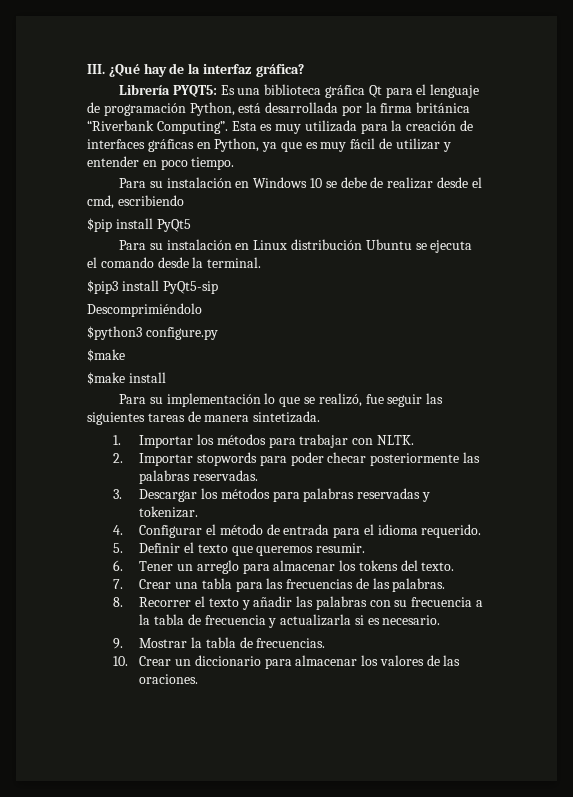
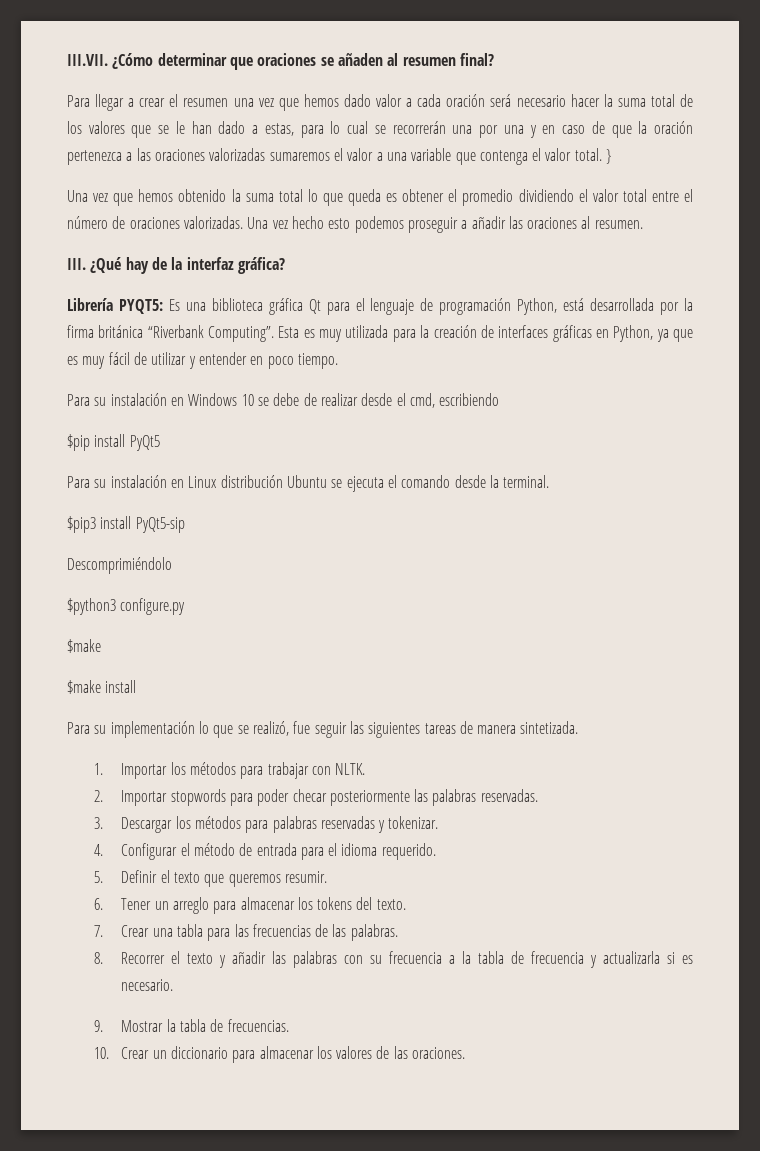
(87, 69) none -> [67,53,494,70] [67,94,693,111] [67,121,694,138] [67,148,613,165] [67,189,694,206] [67,216,643,233] III.VII. ¿Cómo determinar que oraciones se añaden al resumen final? // Para llegar a crear el resumen una vez que hemos dado valor a cada oración será necesario hacer la suma total de los valores que se le han dado a estas, para lo cual se recorrerán una por una y en caso de que la oración pertenezca a las oraciones valorizadas sumaremos el valor a una variable que contenga el valor total. } // Una vez que hemos obtenido la suma total lo que queda es obtener el promedio dividiendo el valor total entre el número de oraciones valorizadas. Una vez hecho esto podemos proseguir a añadir las oraciones al resumen. //

